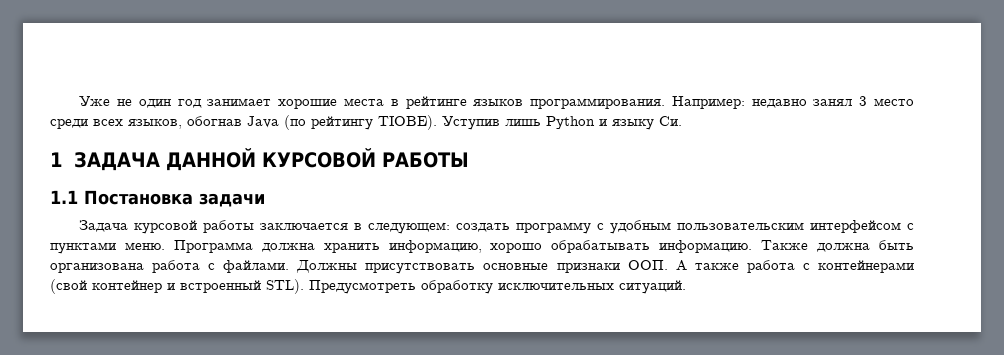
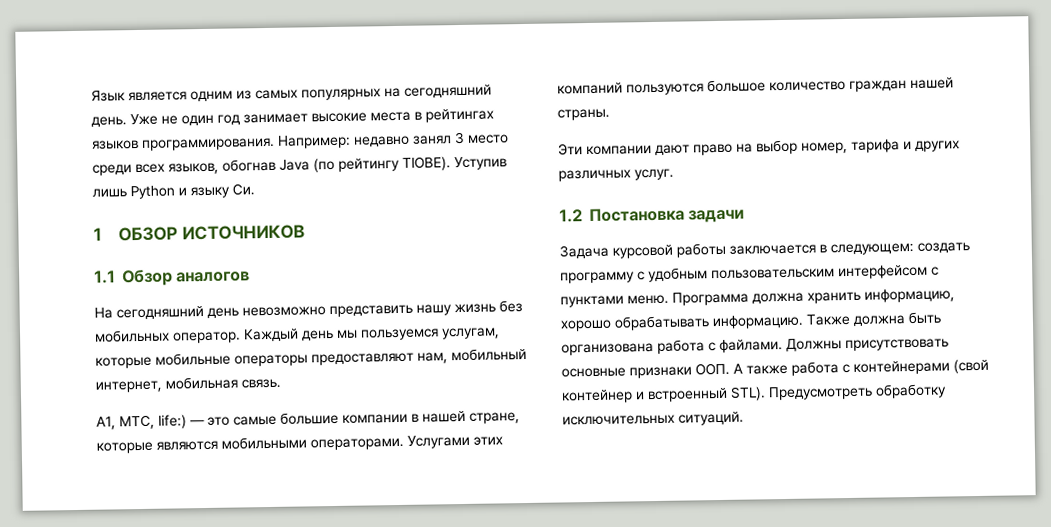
(79, 101) none -> [91,84,492,103] [91,116,127,128] Язык является одним из самых популярных на сегодняшний день.
[278,99,338,109] хорошие -> [311,112,367,123] высокие
[405,96,467,109] рейтинге -> [425,108,494,123] рейтингах
[74,148,470,171] [50,190,78,204] ЗАДАЧА ДАННОЙ КУРСОВОЙ РАБОТЫ // 1.1 -> [118,224,306,242] [94,269,251,287] [94,300,523,321] [94,327,500,344] [95,347,527,369] [95,376,281,393] [96,410,520,430] [96,434,503,454] [557,77,954,96] [557,108,610,121] [558,139,960,156] [558,168,674,182] [559,209,583,223] ОБЗОР ИСТОЧНИКОВ // 1.1 Обзор аналогов // На сегодняшний день невозможно представить нашу жизнь без мобильных оператор. Каждый день мы пользуемся услугам, которые мобильные операторы предоставляют нам, мобильный интернет, мобильная связь. // А1, МТС, life:) — это самые большие компании в нашей стране, которые являются мобильными операторами. Услугами этих компаний пользуются большое количество граждан нашей страны. // Эти компании дают право на выбор номер, тарифа и других различных услуг. // 1.2

